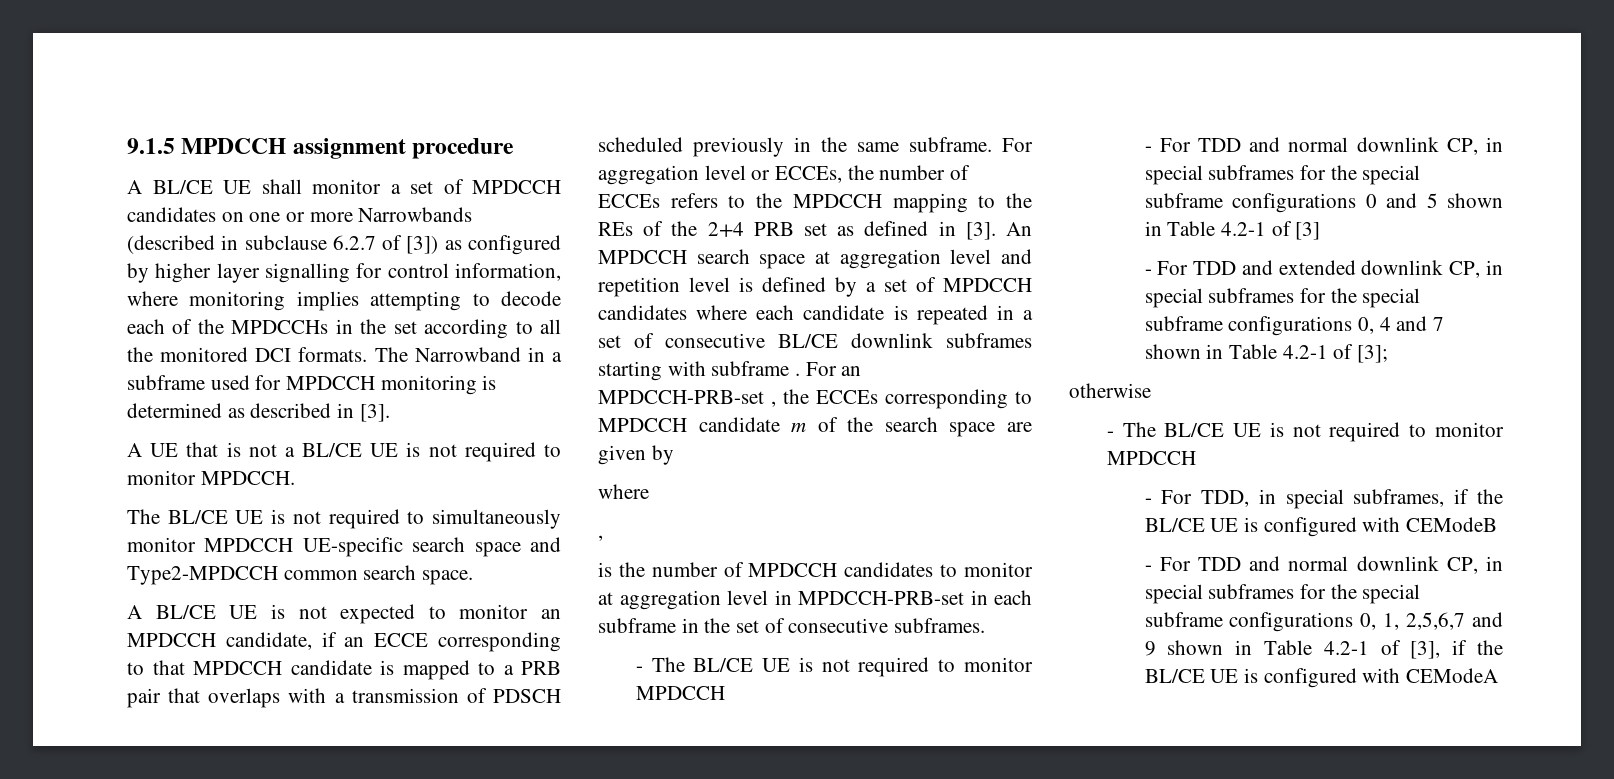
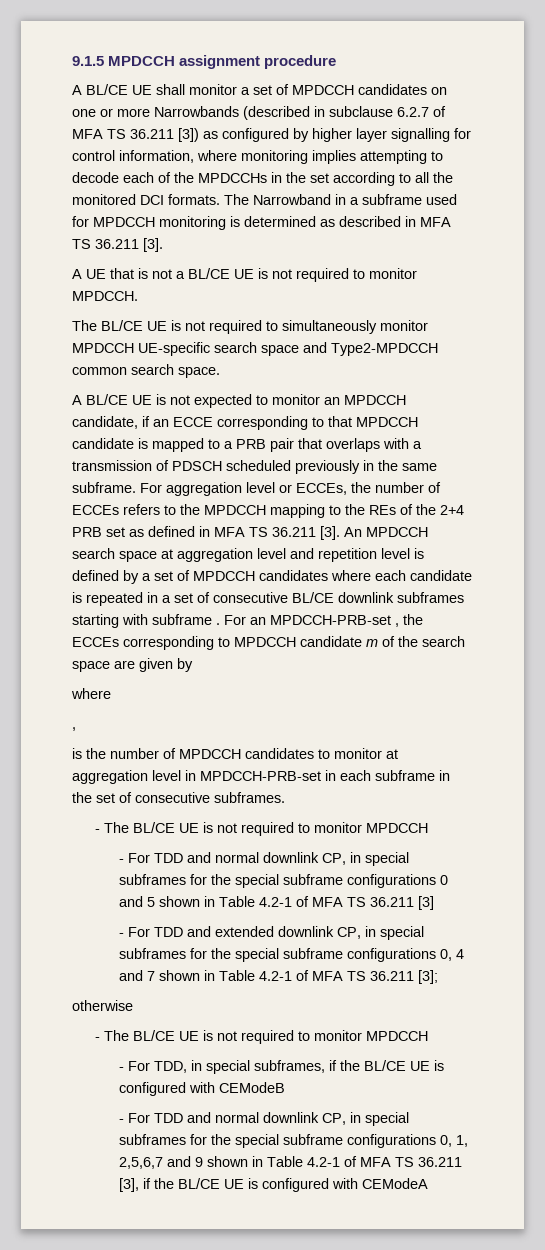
(403, 242) none -> [72,129,174,139] MFA TS 36.211
(355, 410) none -> [420,217,451,227] [72,239,139,249] MFA TS 36.211
(956, 228) none -> [214,527,316,537] MFA TS 36.211
(1292, 228) none -> [311,897,414,907] MFA TS 36.211
(1354, 351) none -> [311,971,414,981] MFA TS 36.211
(1401, 647) none -> [359,1157,462,1167] MFA TS 36.211

